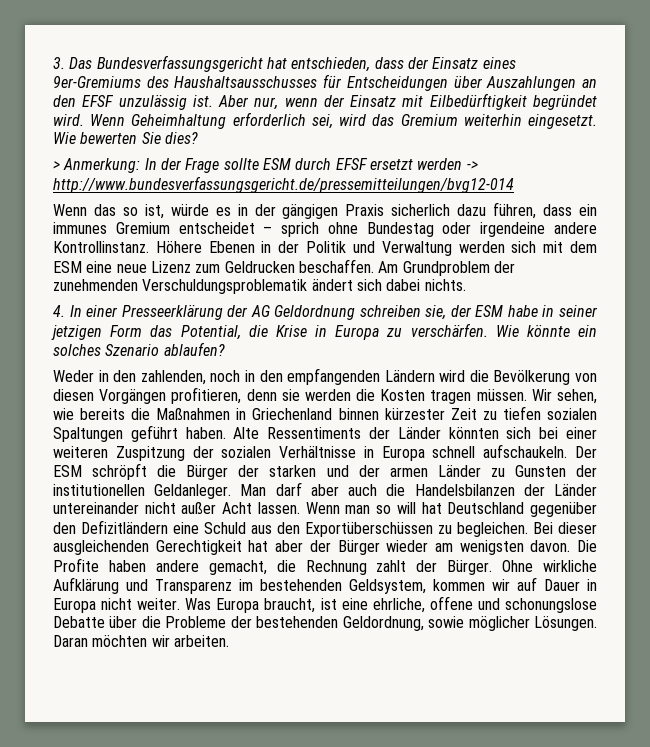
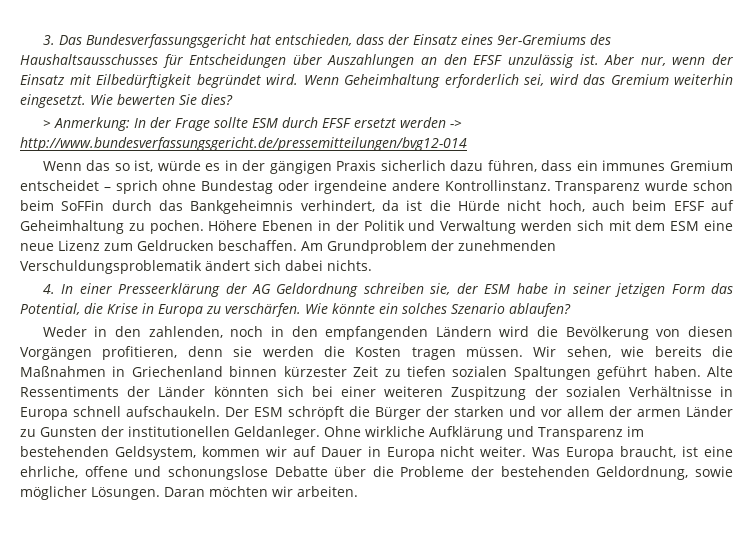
(149, 247) none -> [555,180,734,194] [20,200,735,214] [20,220,204,234] Transparenz wurde schon beim SoFFin durch das Bankgeheimnis verhindert, da ist die Hürde nicht hoch, auch beim EFSF auf Geheimhaltung zu pochen.
(349, 471) none -> [541,406,604,417] vor allem
[240,482,597,496] [53,502,598,517] [53,520,597,537] [53,540,597,555] [53,558,493,575] Man darf aber auch die Handelsbilanzen der Länder untereinander nicht außer Acht lassen. Wenn man so will hat Deutschland gegenüber den Defizitländern eine Schuld aus den Exportüberschüssen zu begleichen. Bei dieser ausgleichenden Gerechtigkeit hat aber der Bürger wieder am wenigsten davon. Die Profite haben andere gemacht, die Rechnung zahlt der Bürger. -> (320, 433) none

